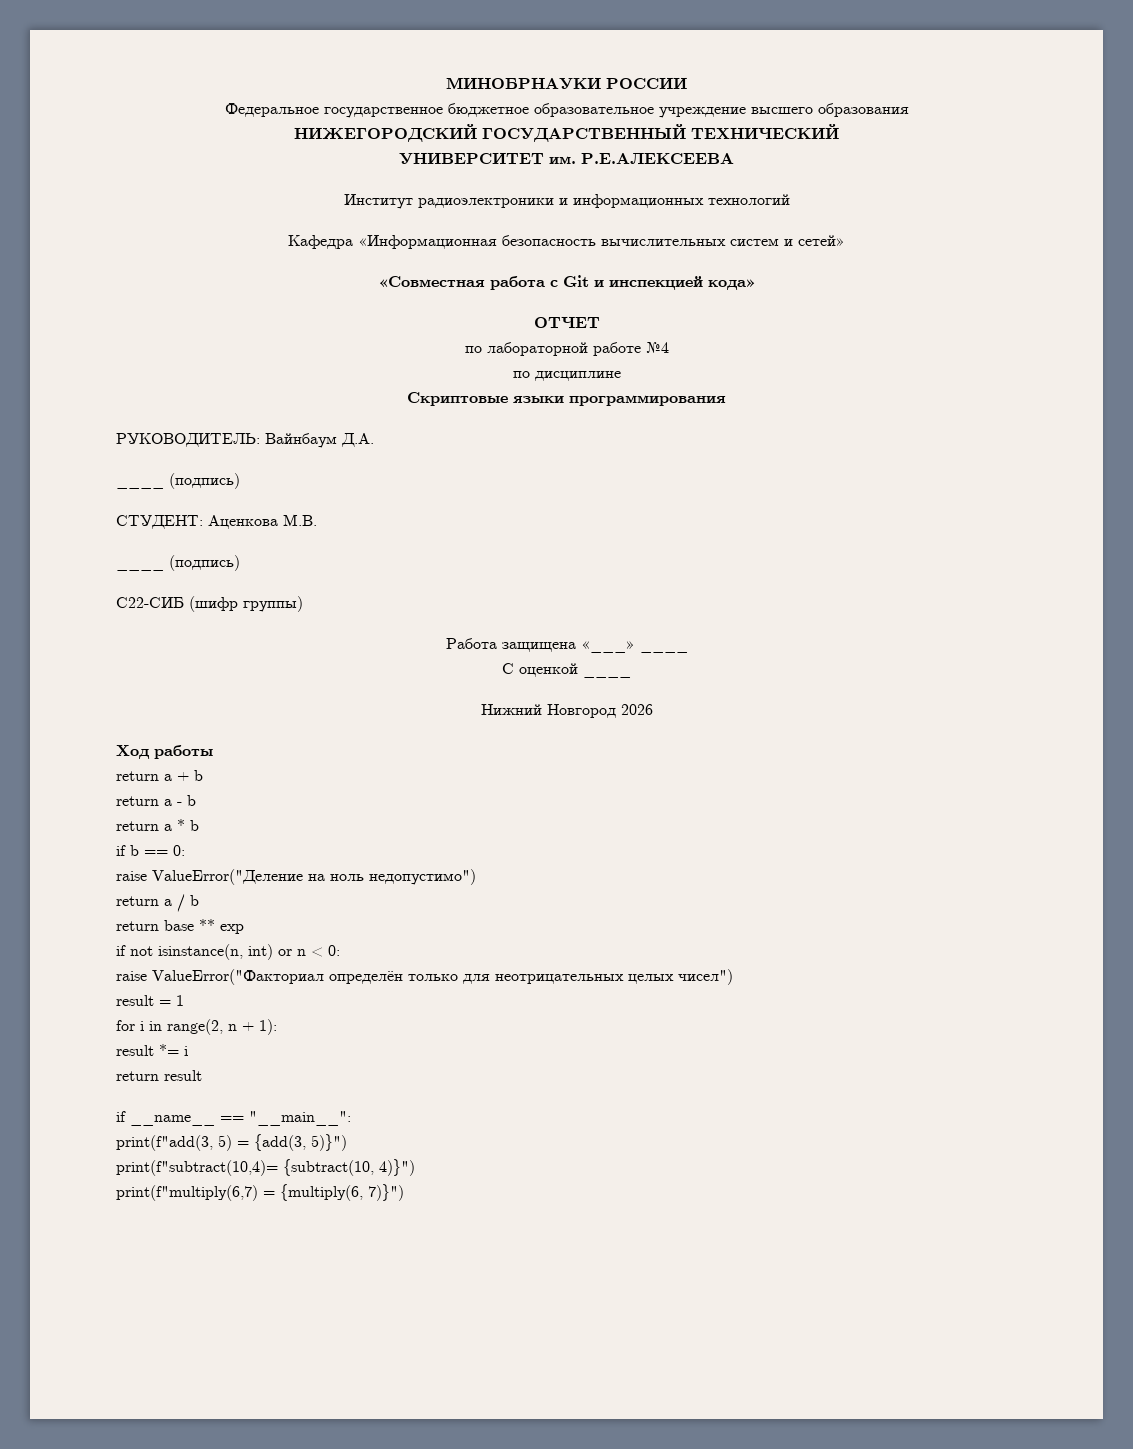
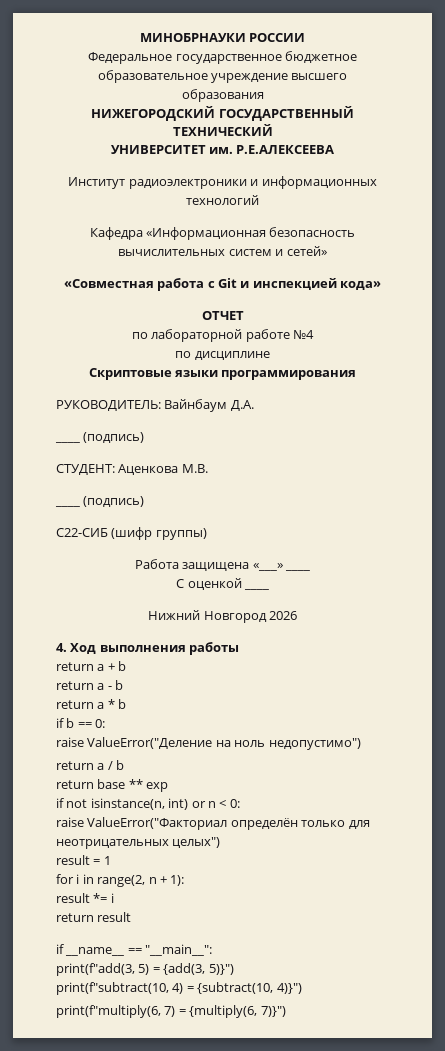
[116,745,150,759] Ход -> [56,643,186,654] 4. Ход выполнения
[628,969,733,985] целых чисел") -> [172,837,221,848] целых")
[116,1160,278,1176] print(f"subtract(10,4)= -> [56,982,194,995] print(f"subtract(10, 4) =
[116,1185,258,1201] print(f"multiply(6,7) -> [56,1005,176,1018] print(f"multiply(6, 7)

